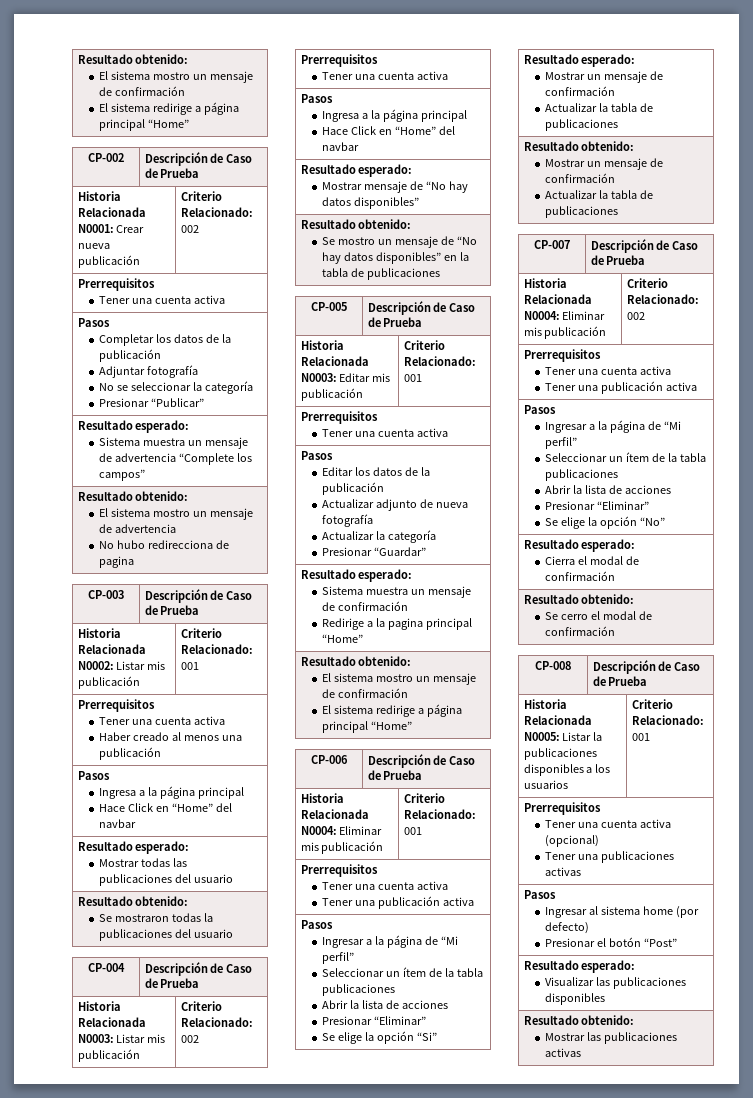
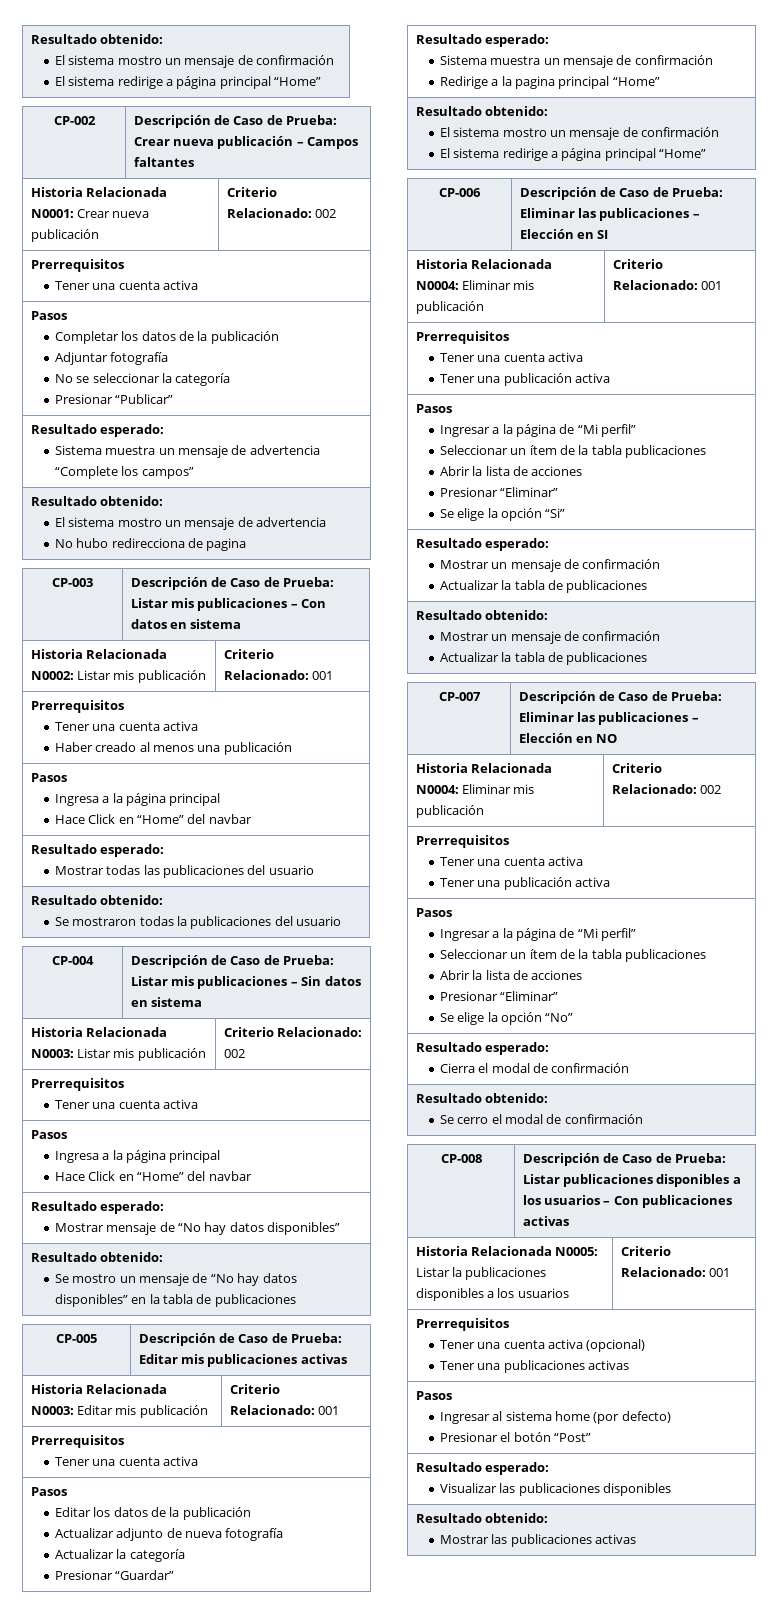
[160,168,200,178] Prueba -> [286,115,338,125] [133,136,359,149] [133,157,194,167] Prueba: Crear nueva publicación – Campos faltantes
[160,605,200,615] Prueba -> [283,577,335,587] [130,598,327,611] [130,619,242,629] Prueba: Listar mis publicaciones – Con datos en sistema
[160,978,200,988] Prueba -> [283,955,335,965] [130,976,361,989] [130,997,203,1007] Prueba: Listar mis publicaciones – Sin datos en sistema
[383,317,423,327] Prueba -> [291,1333,343,1343] [138,1354,347,1367] Prueba: Editar mis publicaciones activas
[383,770,423,780] Prueba -> [672,187,724,197] [519,208,700,221] [519,229,609,239] Prueba: Eliminar las publicaciones – Elección en SI
[606,255,646,265] Prueba -> [671,691,723,701] [518,712,699,725] [518,733,618,743] Prueba: Eliminar las publicaciones – Elección en NO
[608,676,648,686] Prueba -> [675,1153,727,1163] [522,1174,741,1187] [522,1195,733,1208] [522,1216,569,1226] Prueba: Listar publicaciones disponibles a los usuarios – Con publicaciones activas

